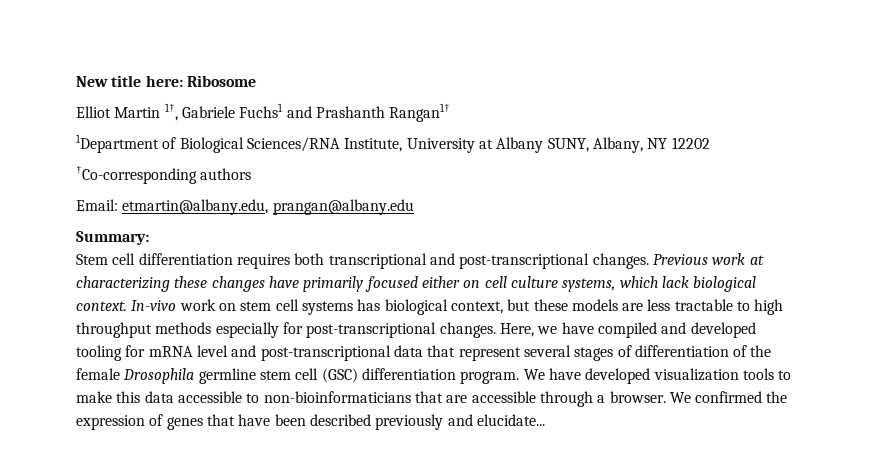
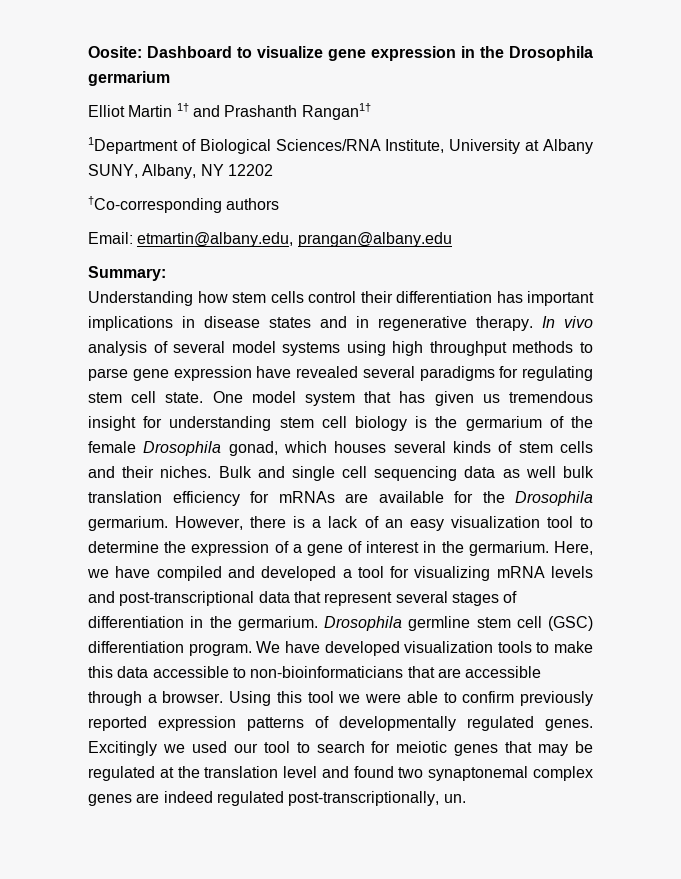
[76,75,256,87] New title here: Ribosome -> [88,46,593,61] [88,71,170,86] Oosite: Dashboard to visualize gene expression in the Drosophila germarium
[164,103,284,121] 1†, Gabriele Fuchs1 -> [176,103,189,112] 1†
[76,253,764,269] [76,276,757,292] [76,299,784,315] [76,322,496,338] Stem cell differentiation requires both transcriptional and post-transcriptional changes. Previous work at characterizing these changes have primarily focused either on cell culture systems, which lack biological context. In-vivo work on stem cell systems has biological context, but these models are less tractable to high throughput methods especially for post-transcriptional changes. -> [88,291,594,306] [88,316,593,331] [88,341,593,356] [88,366,593,381] [88,391,593,406] [88,416,593,431] [88,441,593,456] [88,466,594,481] [88,491,593,506] [88,516,594,531] [88,541,549,556] Understanding how stem cells control their differentiation has important implications in disease states and in regenerative therapy. In vivo analysis of several model systems using high throughput methods to parse gene expression have revealed several paradigms for regulating stem cell state. One model system that has given us tremendous insight for understanding stem cell biology is the germarium of the female Drosophila gonad, which houses several kinds of stem cells and their niches. Bulk and single cell sequencing data as well bulk translation efficiency for mRNAs are available for the Drosophila germarium. However, there is a lack of an easy visualization tool to determine the expression of a gene of interest in the germarium.
[76,345,228,361] tooling for mRNA level -> [342,566,593,581] a tool for visualizing mRNA levels
[733,345,772,357] [76,368,120,380] of the female -> [190,616,318,631] in the germarium.
[669,391,788,403] [76,414,545,430] We confirmed the expression of genes that have been described previously and elucidate... -> [229,691,593,706] [88,716,593,731] [88,741,593,756] [88,766,593,781] [88,791,466,806] Using this tool we were able to confirm previously reported expression patterns of developmentally regulated genes. Excitingly we used our tool to search for meiotic genes that may be regulated at the translation level and found two synaptonemal complex genes are indeed regulated post-transcriptionally, un.

